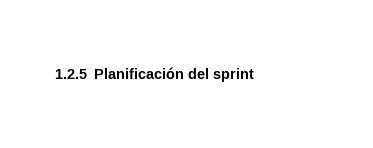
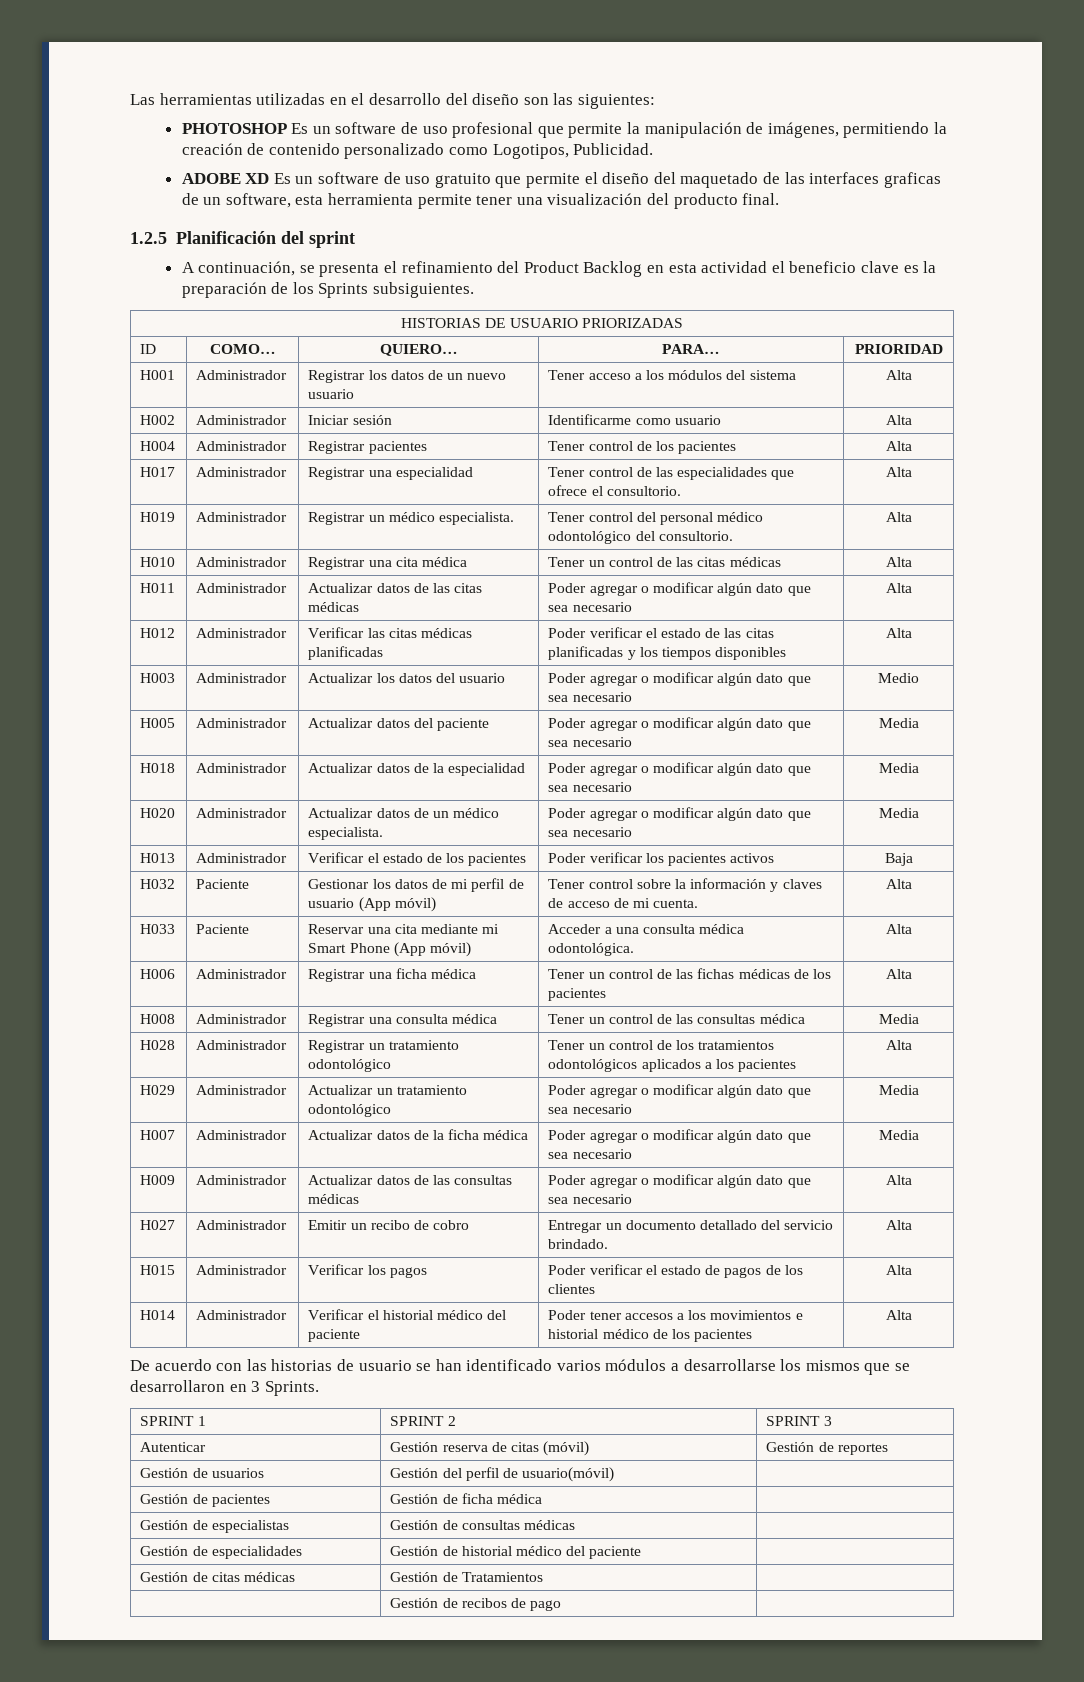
[55,67,254,82] 1.2.5 Planificación del sprint -> [130,93,655,109] [181,122,947,138] [181,143,654,159] [181,172,941,188] [181,193,780,209] [130,231,355,248] [181,261,937,277] [181,282,475,298] [401,318,683,328] [140,344,157,354] [209,344,276,354] [379,344,458,356] [662,344,720,354] [854,344,943,354] [140,370,176,380] [196,370,288,380] [308,370,507,383] [308,389,355,399] [548,370,796,380] [885,370,912,380] [140,415,176,425] [196,415,288,425] [308,415,392,425] [548,414,721,425] [885,415,912,425] [140,441,176,451] [196,441,288,451] [308,441,427,454] [548,441,737,454] [885,441,912,451] [140,467,176,477] [196,467,288,477] [308,467,473,480] [548,467,795,480] [548,485,681,496] [885,467,912,477] [140,512,176,522] [196,512,288,522] [308,512,515,525] [548,512,764,525] [548,531,733,544] [885,512,912,522] [140,557,176,567] [196,557,288,567] [308,557,468,570] [548,557,781,567] [885,557,912,567] [140,583,176,593] [196,583,288,593] [308,583,483,593] [308,602,360,612] [548,582,811,596] [548,602,632,612] [885,583,912,593] [140,628,176,638] [196,628,288,638] [308,627,473,638] [308,646,384,660] [548,627,774,638] [548,646,787,660] [885,628,912,638] [140,673,176,683] [196,673,288,683] [308,673,506,683] [548,672,811,686] [548,692,632,702] [878,673,919,683] [140,718,176,728] [196,718,288,728] [308,718,490,731] [548,717,811,731] [548,737,632,747] [878,718,919,728] [140,763,176,773] [196,763,288,773] [308,763,526,776] [548,762,811,776] [548,782,632,792] [878,763,919,773] [140,808,176,818] [196,808,288,818] [308,808,500,818] [308,827,384,840] [548,807,811,821] [548,827,632,837] [878,808,919,818] [140,853,176,863] [196,853,288,863] [308,852,527,866] [548,852,775,866] [884,853,913,866] [140,879,176,889] [196,879,250,889] [308,878,524,892] [308,897,436,912] [548,878,822,892] [548,898,699,908] [885,879,912,889] [140,924,176,934] [196,924,250,934] [308,924,500,934] [308,942,472,957] [548,924,745,934] [548,943,635,956] [885,924,912,934] [140,969,176,979] [196,969,288,979] [308,968,477,982] [548,968,831,979] [548,988,607,1001] [885,969,912,979] [140,1014,176,1024] [196,1014,288,1024] [308,1014,498,1027] [548,1014,805,1024] [878,1014,919,1024] [140,1040,176,1050] [196,1040,288,1050] [308,1040,459,1053] [308,1059,392,1072] [548,1040,775,1050] [548,1059,797,1072] [885,1040,912,1050] [140,1085,176,1095] [196,1085,288,1095] [308,1085,467,1095] [308,1104,392,1117] [548,1084,811,1098] [548,1104,632,1114] [878,1085,919,1095] [140,1130,176,1140] [196,1130,288,1140] [308,1129,529,1140] [548,1129,811,1143] [548,1149,632,1159] [878,1130,919,1140] [140,1175,176,1185] [196,1175,288,1185] [308,1175,513,1185] [308,1194,360,1204] [548,1174,811,1188] [548,1194,632,1204] [885,1175,912,1185] [140,1220,176,1230] [196,1220,288,1230] [308,1220,470,1230] [548,1220,834,1233] [548,1239,609,1249] [885,1220,912,1230] [140,1265,176,1275] [196,1265,288,1275] [308,1264,427,1278] [548,1264,803,1278] [548,1284,596,1294] [885,1265,912,1275] [140,1310,176,1320] [196,1310,288,1320] [308,1309,507,1320] [308,1329,361,1342] [548,1310,803,1320] [548,1329,753,1342] [885,1310,912,1320] [130,1359,911,1375] [130,1380,319,1396] [140,1416,206,1426] [390,1416,456,1426] [766,1416,832,1426] [140,1442,207,1452] [390,1441,590,1456] [766,1442,888,1455] [140,1468,264,1478] [390,1467,615,1482] [140,1494,270,1507] [390,1493,543,1504] [140,1520,289,1533] [390,1520,576,1530] [140,1546,302,1559] [390,1546,642,1559] [140,1572,296,1582] [390,1572,543,1582] [390,1598,562,1611] Las herramientas utilizadas en el desarrollo del diseño son las siguientes: // PHOTOSHOP Es un software de uso profesional que permite la manipulación de imágenes, permitiendo la creación de contenido personalizado como Logotipos, Publicidad. // ADOBE XD Es un software de uso gratuito que permite el diseño del maquetado de las interfaces graficas de un software, esta herramienta permite tener una visualización del producto final. // 1.2.5 Planificación del sprint // A continuación, se presenta el refinamiento del Product Backlog en esta actividad el beneficio clave es la preparación de los Sprints subsiguientes. // HISTORIAS DE USUARIO PRIORIZADAS // ID | COMO… | QUIERO… | PARA… | PRIORIDAD // H001 | Administrador | Registrar los datos de un nuevo usuario | Tener acceso a los módulos del sistema | Alta // H002 | Administrador | Iniciar sesión | Identificarme como usuario | Alta // H004 | Administrador | Registrar pacientes | Tener control de los pacientes | Alta // H017 | Administrador | Registrar una especialidad | Tener control de las especialidades que ofrece el consultorio. | Alta // H019 | Administrador | Registrar un médico especialista. | Tener control del personal médico odontológico del consultorio. | Alta // H010 | Administrador | Registrar una cita médica | Tener un control de las citas médicas | Alta // H011 | Administrador | Actualizar datos de las citas médicas | Poder agregar o modificar algún dato que sea necesario | Alta // H012 | Administrador | Verificar las citas médicas planificadas | Poder verificar el estado de las citas planificadas y los tiempos disponibles | Alta // H003 | Administrador | Actualizar los datos del usuario | Poder agregar o modificar algún dato que sea necesario | Medio // H005 | Administrador | Actualizar datos del paciente | Poder agregar o modificar algún dato que sea necesario | Media // H018 | Administrador | Actualizar datos de la especialidad | Poder agregar o modificar algún dato que sea necesario | Media // H020 | Administrador | Actualizar datos de un médico especialista. | Poder agregar o modificar algún dato que sea necesario | Media // H013 | Administrador | Verificar el estado de los pacientes | Poder verificar los pacientes activos | Baja // H032 | Paciente | Gestionar los datos de mi perfil de usuario (App móvil) | Tener control sobre la información y claves de acceso de mi cuenta. | Alta // H033 | Paciente | Reservar una cita mediante mi Smart Phone (App móvil) | Acceder a una consulta médica odontológica. | Alta // H006 | Administrador | Registrar una ficha médica | Tener un control de las fichas médicas de los pacientes | Alta // H008 | Administrador | Registrar una consulta médica | Tener un control de las consultas médica | Media // H028 | Administrador | Registrar un tratamiento odontológico | Tener un control de los tratamientos odontológicos aplicados a los pacientes | Alta // H029 | Administrador | Actualizar un tratamiento odontológico | Poder agregar o modificar algún dato que sea necesario | Media // H007 | Administrador | Actualizar datos de la ficha médica | Poder agregar o modificar algún dato que sea necesario | Media // H009 | Administrador | Actualizar datos de las consultas médicas | Poder agregar o modificar algún dato que sea necesario | Alta // H027 | Administrador | Emitir un recibo de cobro | Entregar un documento detallado del servicio brindado. | Alta // H015 | Administrador | Verificar los pagos | Poder verificar el estado de pagos de los clientes | Alta // H014 | Administrador | Verificar el historial médico del paciente | Poder tener accesos a los movimientos e historial médico de los pacientes | Alta // De acuerdo con las historias de usuario se han identificado varios módulos a desarrollarse los mismos que se desarrollaron en 3 Sprints. // SPRINT 1 | SPRINT 2 | SPRINT 3 // Autenticar | Gestión reserva de citas (móvil) | Gestión de reportes // Gestión de usuarios | Gestión del perfil de usuario(móvil) | // Gestión de pacientes | Gestión de ficha médica | // Gestión de especialistas | Gestión de consultas médicas | // Gestión de especialidades | Gestión de historial médico del paciente | // Gestión de citas médicas | Gestión de Tratamientos | // | Gestión de recibos de pago |

